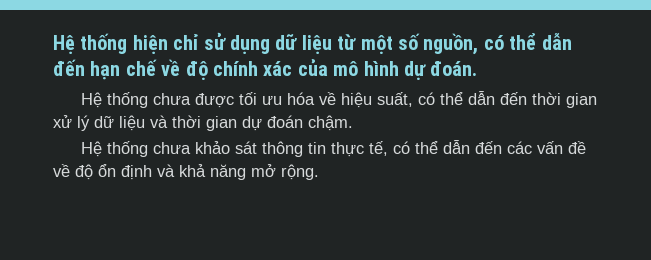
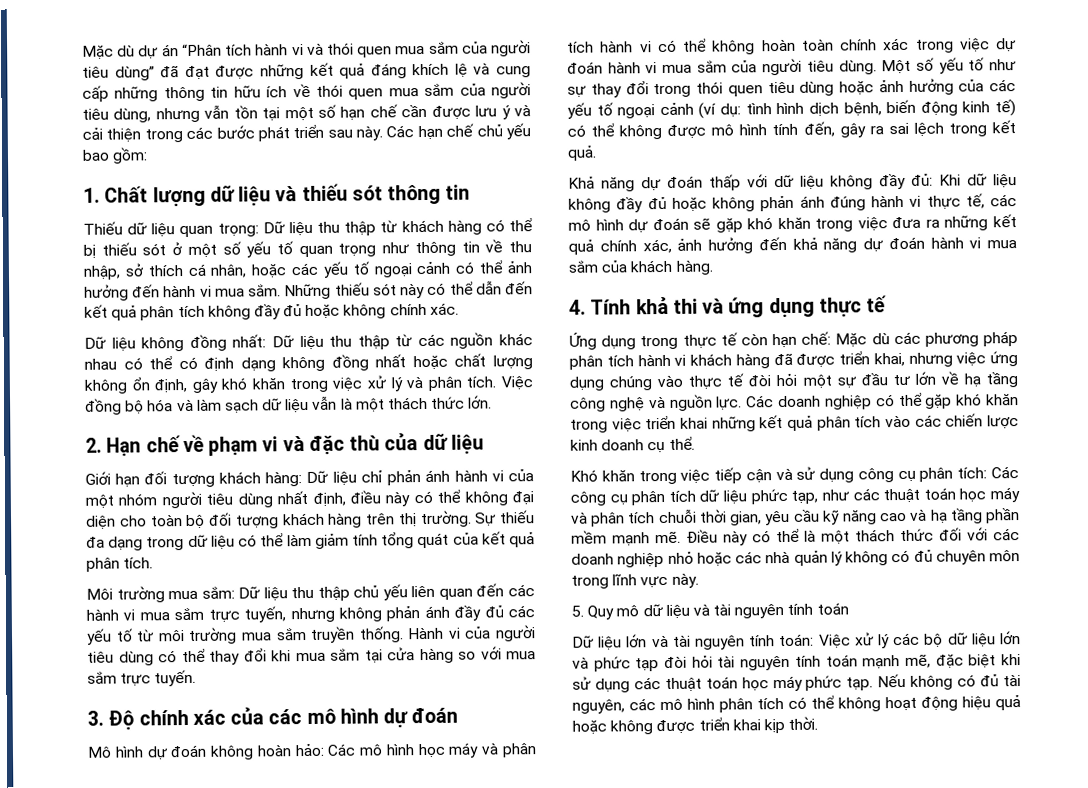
[53,32,572,55] [53,59,208,80] Hệ thống hiện chỉ sử dụng dữ liệu từ một số nguồn, có thể dẫn đến hạn chế về độ -> [82,40,531,60] [82,62,531,81] [82,82,531,102] [82,104,531,123] [82,123,531,143] [82,147,149,164] [83,183,471,207] [83,218,533,238] [83,239,532,259] [83,260,533,280] [84,280,533,301] [84,302,459,321] [84,332,533,352] [84,353,533,372] [84,375,534,394] [85,395,493,415] [85,433,484,457] [85,469,534,488] [85,489,535,509] [86,510,535,530] [86,531,535,551] [86,557,154,572] [86,583,535,603] [86,605,535,623] [86,625,536,645] [87,646,536,666] [87,669,197,687] [87,710,135,730] Mặc dù dự án “Phân tích hành vi và thói quen mua sắm của người tiêu dùng” đã đạt được những kết quả đáng khích lệ và cung cấp những thông tin hữu ích về thói quen mua sắm của người tiêu dùng, nhưng vẫn tồn tại một số hạn chế cần được lưu ý và cải thiện trong các bước phát triển sau này. Các hạn chế chủ yếu bao gồm: // 1. Chất lượng dữ liệu và thiếu sót thông tin // Thiếu dữ liệu quan trọng: Dữ liệu thu thập từ khách hàng có thể bị thiếu sót ở một số yếu tố quan trọng như thông tin về thu nhập, sở thích cá nhân, hoặc các yếu tố ngoại cảnh có thể ảnh hưởng đến hành vi mua sắm. Những thiếu sót này có thể dẫn đến kết quả phân tích không đầy đủ hoặc không chính xác. // Dữ liệu không đồng nhất: Dữ liệu thu thập từ các nguồn khác nhau có thể có định dạng không đồng nhất hoặc chất lượng không ổn định, gây khó khăn trong việc xử lý và phân tích. Việc đồng bộ hóa và làm sạch dữ liệu vẫn là một thách thức lớn. // 2. Hạn chế về phạm vi và đặc thù của dữ liệu // Giới hạn đối tượng khách hàng: Dữ liệu chỉ phản ánh hành vi của một nhóm người tiêu dùng nhất định, điều này có thể không đại diện cho toàn bộ đối tượng khách hàng trên thị trường. Sự thiếu đa dạng trong dữ liệu có thể làm giảm tính tổng quát của kết quả phân tích. // Môi trường mua sắm: Dữ liệu thu thập chủ yếu liên quan đến các hành vi mua sắm trực tuyến, nhưng không phản ánh đầy đủ các yếu tố từ môi trường mua sắm truyền thống. Hành vi của người tiêu dùng có thể thay đổi khi mua sắm tại cửa hàng so với mua sắm trực tuyến. // 3. Độ
[333,61,478,80] [81,91,598,108] [53,115,353,131] [81,140,587,157] [53,164,319,180] mô hình dự đoán. // Hệ thống chưa được tối ưu hóa về hiệu suất, có thể dẫn đến thời gian xử lý dữ liệu và thời gian dự đoán chậm. // Hệ thống chưa khảo sát thông tin thực tế, có thể dẫn đến các vấn đề về độ ổn định và khả năng mở rộng. -> [268,707,459,728] [87,742,537,761] [567,37,1017,55] [567,57,1017,76] [567,78,1016,98] [567,99,1017,119] [567,120,1016,140] [567,145,597,161] [568,173,1017,192] [568,193,1017,213] [568,214,1017,234] [568,236,1017,255] [568,259,714,275] [569,295,888,318] [569,331,1018,350] [569,351,1018,370] [569,371,1018,391] [570,392,1019,412] [570,413,1019,433] [570,436,695,454] [570,466,1019,485] [570,487,1021,506] [570,508,1020,527] [571,527,1020,547] [571,549,1020,568] [571,572,699,589] [571,602,849,620] [572,631,1021,651] [572,653,1021,672] [572,673,1021,693] [572,695,1021,714] [572,716,819,735] các mô hình dự đoán // Mô hình dự đoán không hoàn hảo: Các mô hình học máy và phân tích hành vi có thể không hoàn toàn chính xác trong việc dự đoán hành vi mua sắm của người tiêu dùng. Một số yếu tố như sự thay đổi trong thói quen tiêu dùng hoặc ảnh hưởng của các yếu tố ngoại cảnh (ví dụ: tình hình dịch bệnh, biến động kinh tế) có thể không được mô hình tính đến, gây ra sai lệch trong kết quả. // Khả năng dự đoán thấp với dữ liệu không đầy đủ: Khi dữ liệu không đầy đủ hoặc không phản ánh đúng hành vi thực tế, các mô hình dự đoán sẽ gặp khó khăn trong việc đưa ra những kết quả chính xác, ảnh hưởng đến khả năng dự đoán hành vi mua sắm của khách hàng. // 4. Tính khả thi và ứng dụng thực tế // Ứng dụng trong thực tế còn hạn chế: Mặc dù các phương pháp phân tích hành vi khách hàng đã được triển khai, nhưng việc ứng dụng chúng vào thực tế đòi hỏi một sự đầu tư lớn về hạ tầng công nghệ và nguồn lực. Các doanh nghiệp có thể gặp khó khăn trong việc triển khai những kết quả phân tích vào các chiến lược kinh doanh cụ thể. // Khó khăn trong việc tiếp cận và sử dụng công cụ phân tích: Các công cụ phân tích dữ liệu phức tạp, như các thuật toán học máy và phân tích chuỗi thời gian, yêu cầu kỹ năng cao và hạ tầng phần mềm mạnh mẽ. Điều này có thể là một thách thức đối với các doanh nghiệp nhỏ hoặc các nhà quản lý không có đủ chuyên môn trong lĩnh vực này. // 5. Quy mô dữ liệu và tài nguyên tính toán // Dữ liệu lớn và tài nguyên tính toán: Việc xử lý các bộ dữ liệu lớn và phức tạp đòi hỏi tài nguyên tính toán mạnh mẽ, đặc biệt khi sử dụng các thuật toán học máy phức tạp. Nếu không có đủ tài nguyên, các mô hình phân tích có thể không hoạt động hiệu quả hoặc không được triển khai kịp thời.

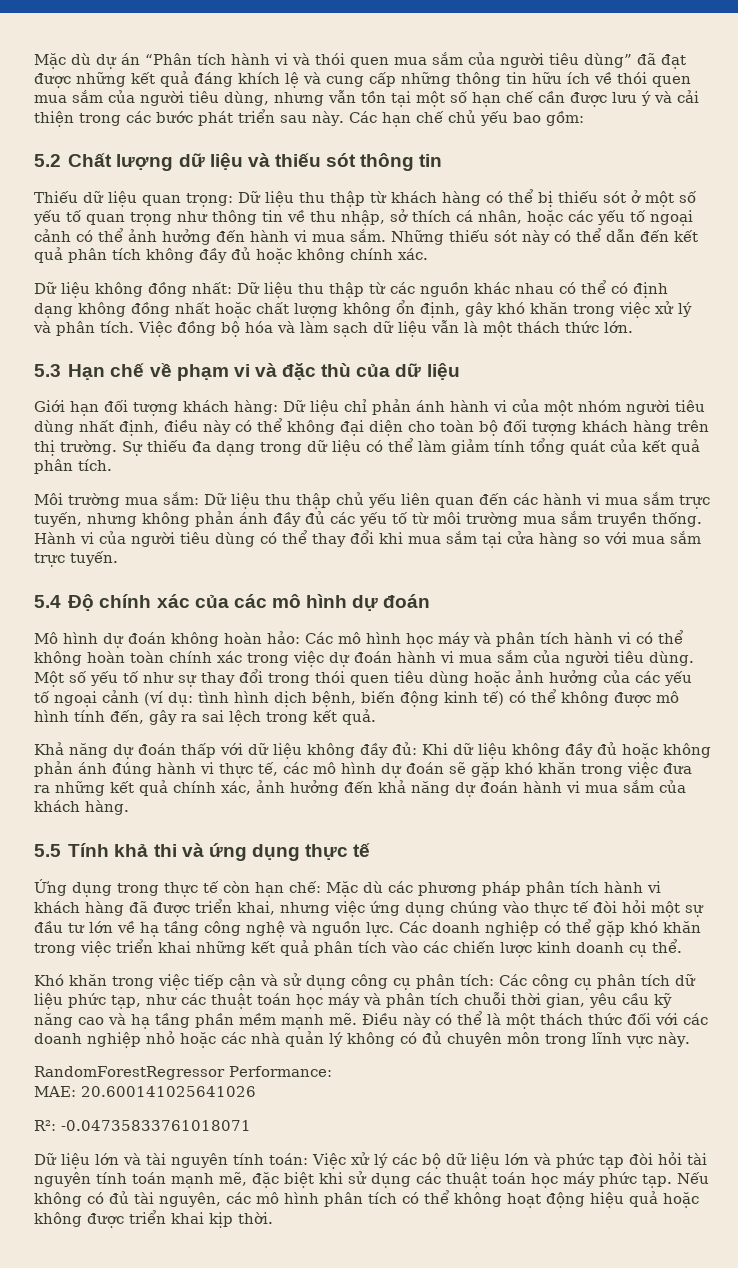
[83,187,100,203] 1. -> [34,154,61,167] 5.2
[85,437,102,453] 2. -> [34,364,61,377] 5.3
[87,710,104,726] 3. -> [34,595,61,608] 5.4
[569,299,586,315] 4. -> [34,844,61,857] 5.5
[571,602,849,620] 5. Quy mô dữ liệu và tài nguyên tính toán -> [34,1066,332,1080] [34,1086,256,1097] [34,1120,251,1131] RandomForestRegressor Performance: // MAE: 20.600141025641026 // R²: -0.04735833761018071

